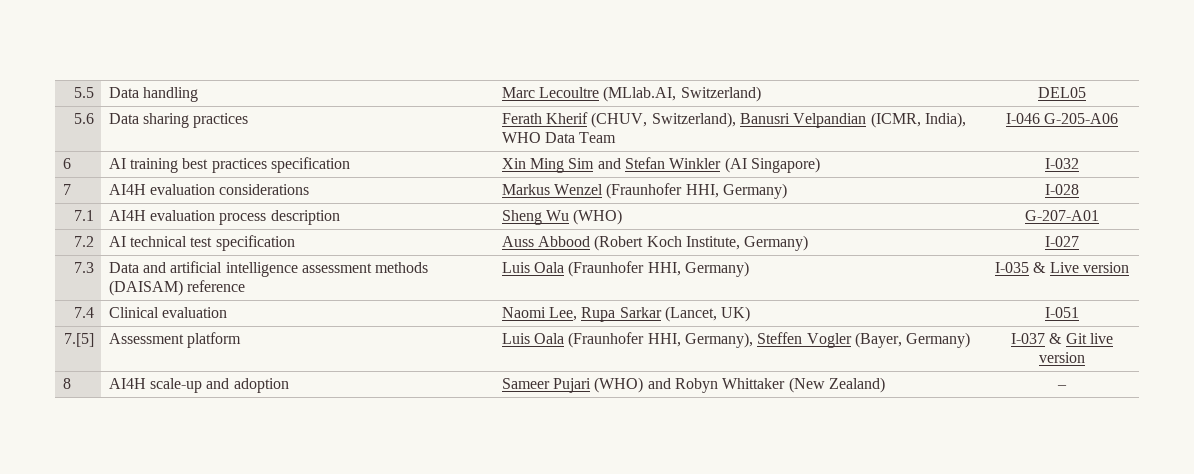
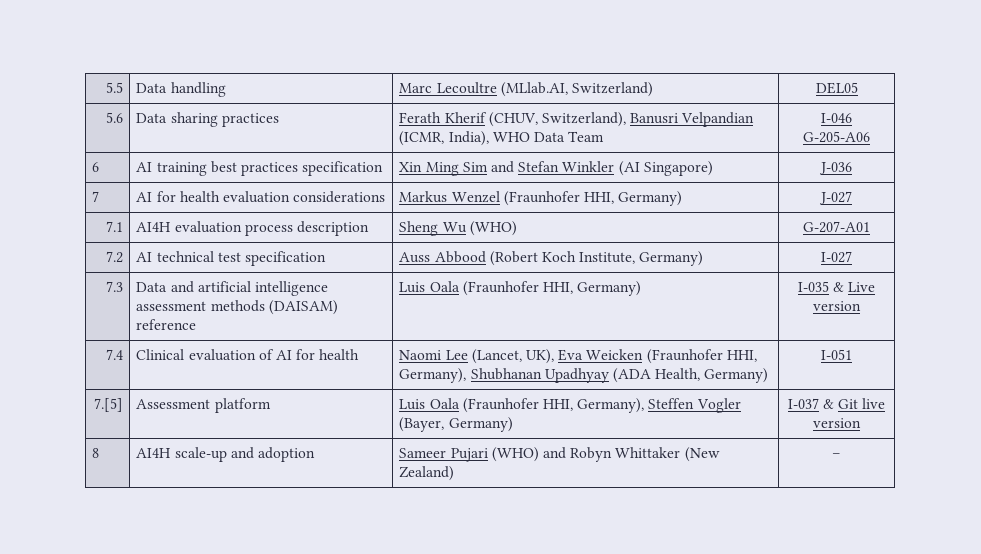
[1045,158,1079,169] I-032 -> [819,162,852,175] J-036
[108,184,146,195] AI4H -> [136,191,220,202] AI for health
[1045,184,1079,195] I-028 -> [819,191,852,205] J-027
[501,306,751,322] | Naomi Lee, Rupa Sarkar (Lancet, UK) -> [258,349,360,360] [399,349,757,364] [399,368,769,383] of AI for health | Naomi Lee (Lancet, UK), Eva Weicken (Fraunhofer HHI, Germany), Shubhanan Upadhyay (ADA Health, Germany)

